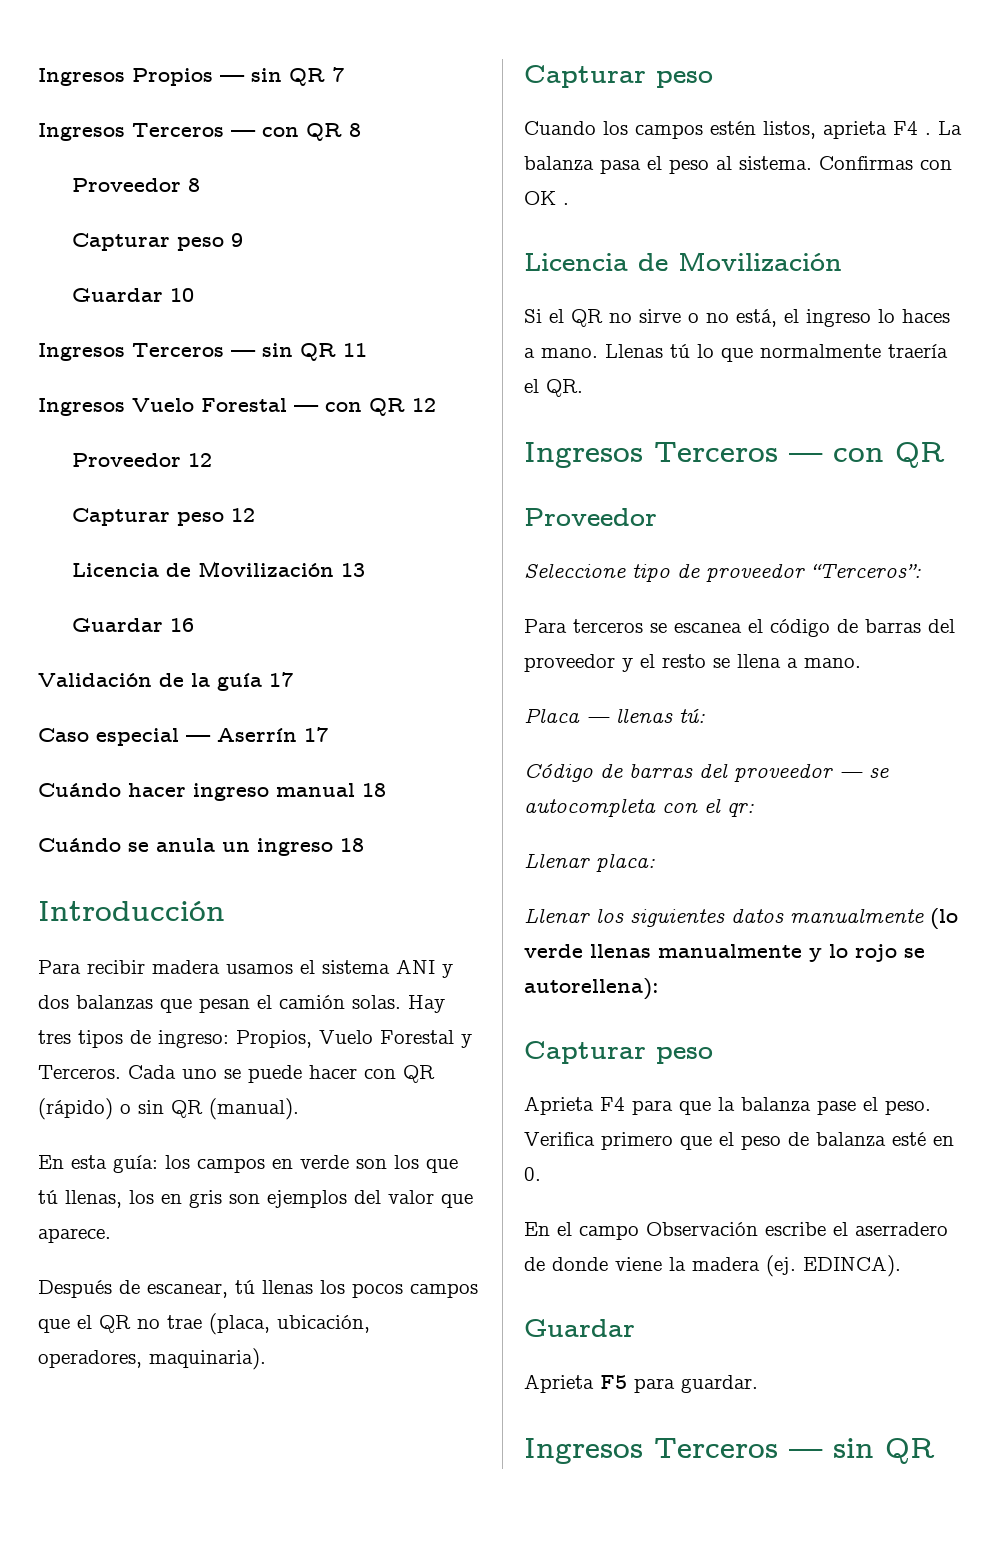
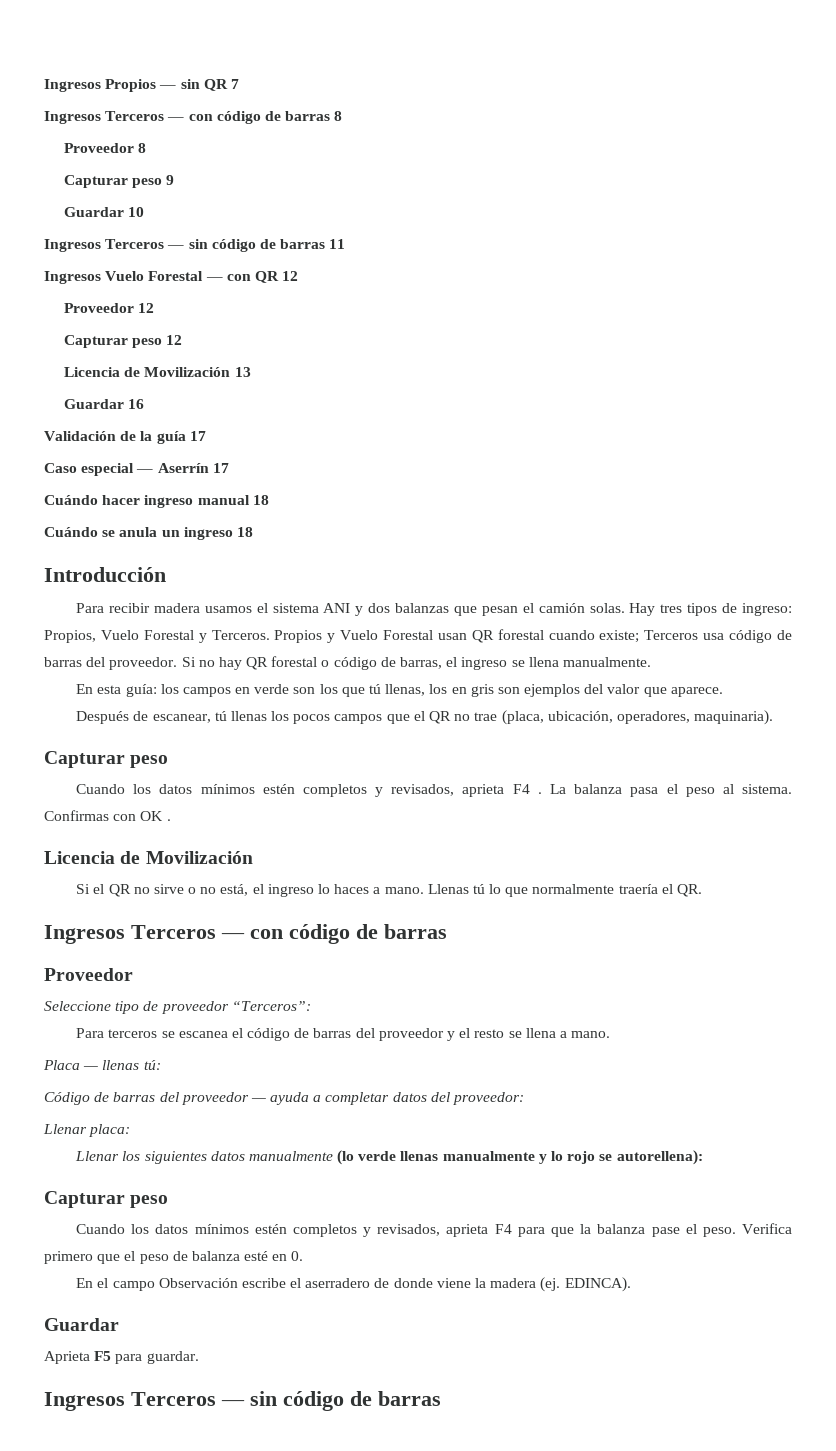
[306,123,342,141] QR -> [216,111,331,124] código de barras
[300,343,336,361] QR -> [211,239,326,252] código de barras
[128,1065,435,1083] [38,1098,299,1120] Cada uno se puede hacer con QR (rápido) o sin QR (manual). -> [274,629,792,643] [44,656,651,670] Propios y Vuelo Forestal usan QR forestal cuando existe; Terceros usa código de barras del proveedor. Si no hay QR forestal o código de barras, el ingreso se llena manualmente.
[635,121,816,139] campos estén listos, -> [159,784,455,797] datos mínimos estén completos y revisados,
[895,442,945,468] QR -> [289,924,447,944] código de barras
[869,768,889,778] [524,798,754,817] se autocompleta con el qr: -> [270,1092,525,1105] ayuda a completar datos del proveedor:
[524,1096,594,1115] Aprieta -> [76,1224,489,1237] Cuando los datos mínimos estén completos y revisados, aprieta
[885,1438,935,1464] QR -> [283,1391,441,1411] código de barras

